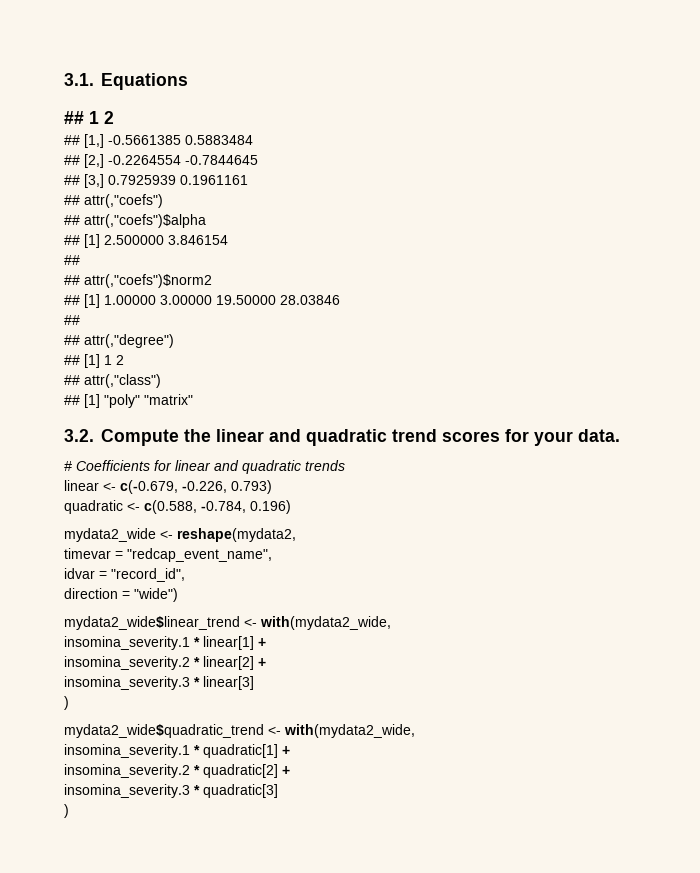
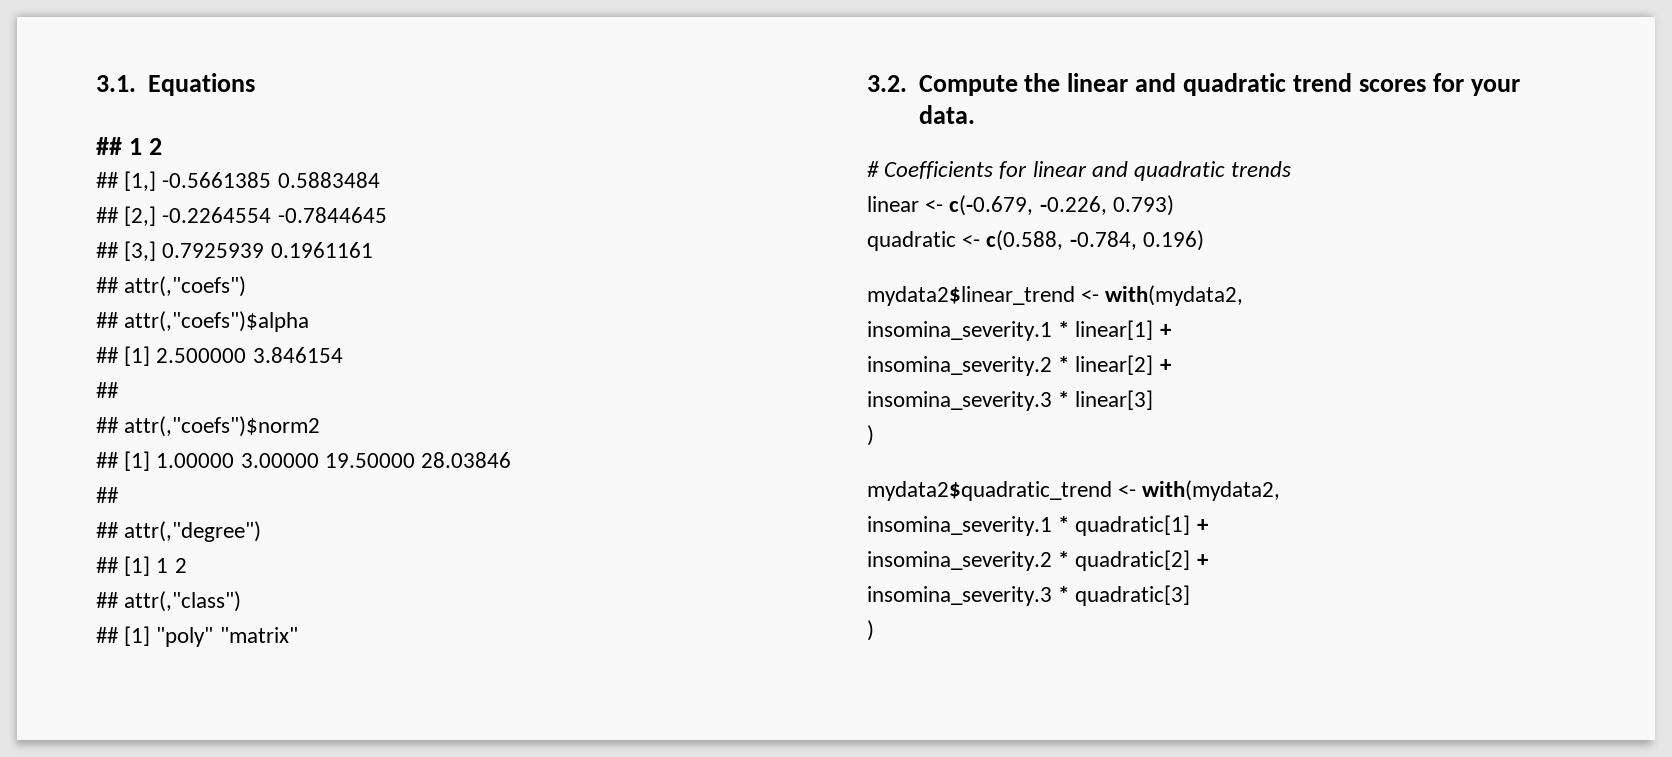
[64,528,296,542] [64,548,272,562] [64,568,185,582] [64,588,178,602] [64,616,391,630] mydata2_wide <- reshape(mydata2, // timevar = "redcap_event_name", // idvar = "record_id", // direction = "wide") // mydata2_wide$linear_trend <- with(mydata2_wide, -> [867,285,1244,306] mydata2$linear_trend <- with(mydata2,
[64,724,415,738] mydata2_wide$quadratic_trend <- with(mydata2_wide, -> [867,480,1281,501] mydata2$quadratic_trend <- with(mydata2,

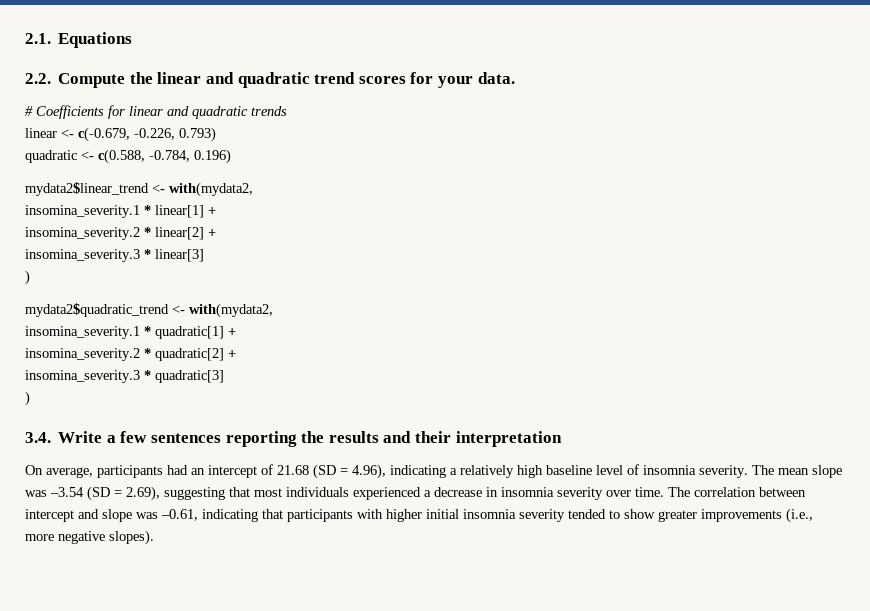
[96,75,136,92] 3.1. -> [25,33,51,44] 2.1.
[96,137,162,155] [96,171,380,191] [96,206,387,226] [96,241,373,261] [96,276,247,297] [96,311,310,332] [96,346,343,366] [96,382,119,398] [96,416,321,437] [96,451,512,471] [96,487,119,503] [96,521,262,542] [96,556,187,576] [96,591,242,612] [96,626,298,647] [867,75,907,92] ## 1 2 // ## [1,] -0.5661385 0.5883484 // ## [2,] -0.2264554 -0.7844645 // ## [3,] 0.7925939 0.1961161 // ## attr(,"coefs") // ## attr(,"coefs")$alpha // ## [1] 2.500000 3.846154 // ## // ## attr(,"coefs")$norm2 // ## [1] 1.00000 3.00000 19.50000 28.03846 // ## // ## attr(,"degree") // ## [1] 1 2 // ## attr(,"class") // ## [1] "poly" "matrix" // 3.2. -> [25,73,51,84] 2.2.
(874, 630) none -> [25,431,562,447] [25,464,842,479] [25,486,806,501] [25,508,813,523] [25,530,154,545] // 3.4. Write a few sentences reporting the results and their interpretation // On average, participants had an intercept of 21.68 (SD = 4.96), indicating a relatively high baseline level of insomnia severity. The mean slope was –3.54 (SD = 2.69), suggesting that most individuals experienced a decrease in insomnia severity over time. The correlation between intercept and slope was –0.61, indicating that participants with higher initial insomnia severity tended to show greater improvements (i.e., more negative slopes).

